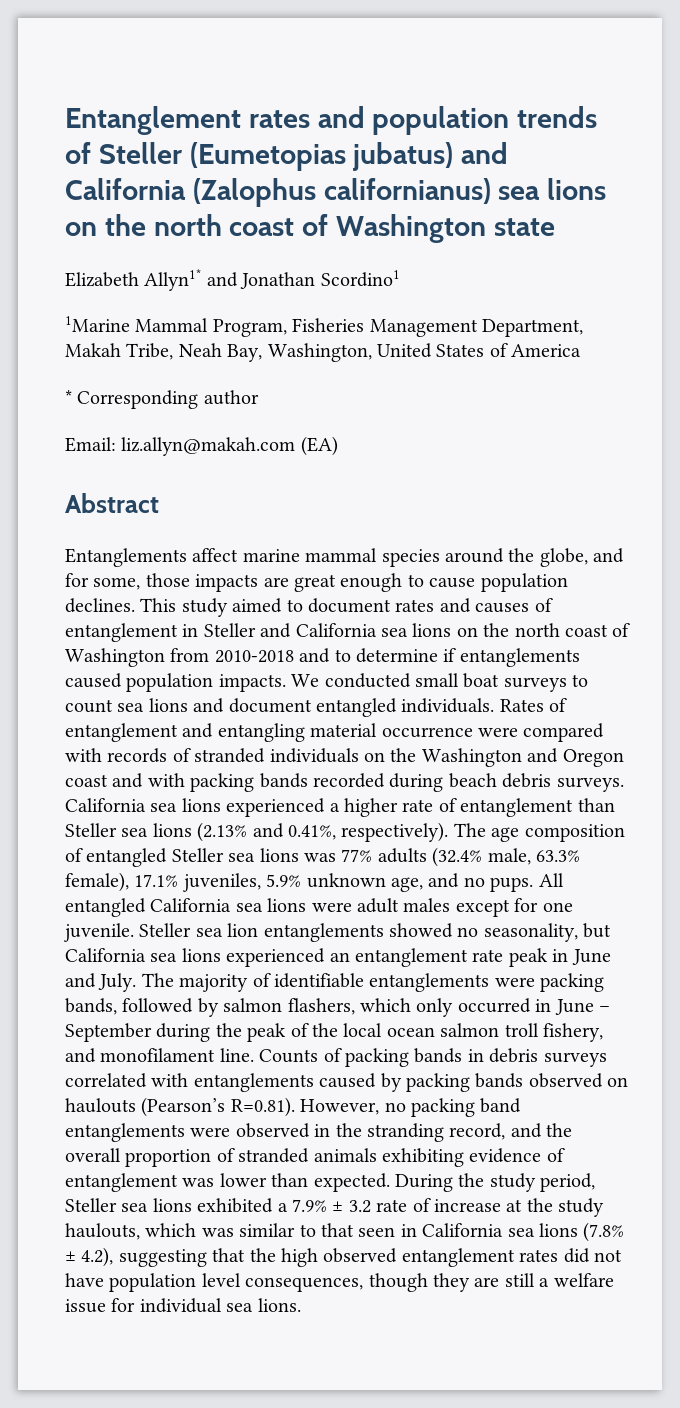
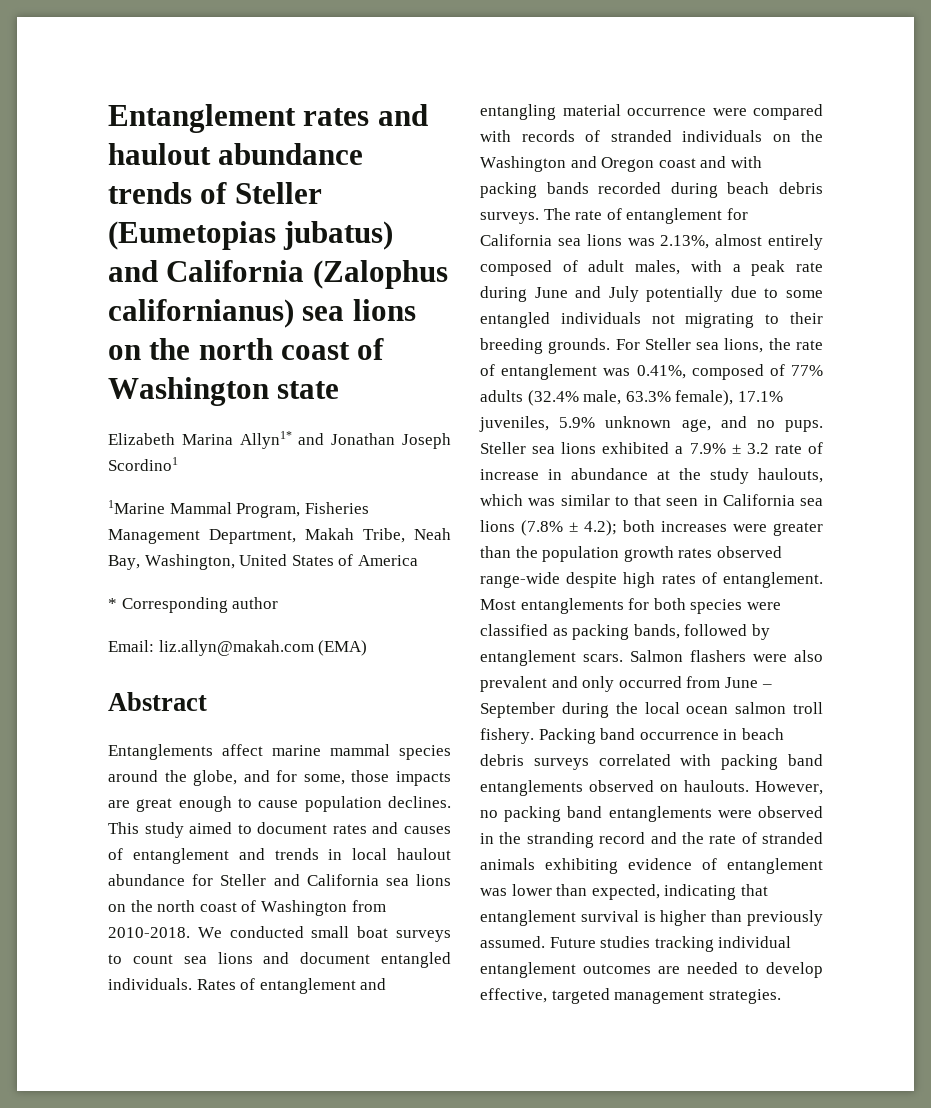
[372,106,510,135] population -> [108,143,364,165] haulout abundance
(139, 279) none -> [181,434,233,445] Marina
(316, 280) none -> [402,433,452,449] Joseph
[300,436,338,456] (EA) -> [318,640,368,656] (EMA)
[182,624,199,637] in -> [238,848,451,860] [108,874,214,886] and trends in local haulout abundance for
[214,648,580,667] [65,673,286,692] 2010-2018 and to determine if entanglements caused population impacts. -> [108,927,190,938] 2010-2018.
[65,798,615,817] [65,822,625,842] [65,848,336,867] California sea lions experienced a higher rate of entanglement than Steller sea lions (2.13% and 0.41%, respectively). The age composition of entangled Steller sea lions was -> [543,208,748,224] [480,234,823,250] [480,260,823,276] [480,286,823,302] [480,312,823,328] [480,338,823,354] [480,364,785,380] The rate of entanglement for California sea lions was 2.13%, almost entirely composed of adult males, with a peak rate during June and July potentially due to some entangled individuals not migrating to their breeding grounds. For Steller sea lions, the rate of entanglement was 0.41%, composed of
[538,873,564,887] [65,898,573,917] [64,923,612,942] [65,948,611,967] [65,973,605,992] [65,998,610,1017] [65,1023,603,1042] [65,1048,607,1067] [65,1073,629,1092] [65,1097,522,1117] [65,1123,573,1142] [65,1148,565,1167] [65,1173,596,1192] All entangled California sea lions were adult males except for one juvenile. Steller sea lion entanglements showed no seasonality, but California sea lions experienced an entanglement rate peak in June and July. The majority of identifiable entanglements were packing bands, followed by salmon flashers, which only occurred in June – September during the peak of the local ocean salmon troll fishery, and monofilament line. Counts of packing bands in debris surveys correlated with entanglements caused by packing bands observed on haulouts (Pearson’s R=0.81). However, no packing band entanglements were observed in the stranding record, and the overall proportion of stranded animals exhibiting evidence of entanglement was lower than expected. During the study period, -> (823, 426) none
(501, 1205) none -> [548,468,648,480] in abundance
[81,1247,622,1267] [65,1273,614,1292] [65,1298,301,1313] 4.2), suggesting that the high observed entanglement rates did not have population level consequences, though they are still a welfare issue for individual sea lions. -> [584,520,823,536] [480,546,782,562] [480,572,823,588] [480,598,781,614] [480,624,770,640] [480,650,823,666] [480,676,772,692] [480,702,823,718] [480,728,784,744] [480,754,823,770] [480,780,823,796] [480,806,823,822] [480,832,823,848] [480,858,823,874] [480,884,768,900] [480,910,823,926] [480,936,792,952] [480,962,823,978] [480,988,781,1004] 4.2); both increases were greater than the population growth rates observed range-wide despite high rates of entanglement. Most entanglements for both species were classified as packing bands, followed by entanglement scars. Salmon flashers were also prevalent and only occurred from June – September during the local ocean salmon troll fishery. Packing band occurrence in beach debris surveys correlated with packing band entanglements observed on haulouts. However, no packing band entanglements were observed in the stranding record and the rate of stranded animals exhibiting evidence of entanglement was lower than expected, indicating that entanglement survival is higher than previously assumed. Future studies tracking individual entanglement outcomes are needed to develop effective, targeted management strategies.

